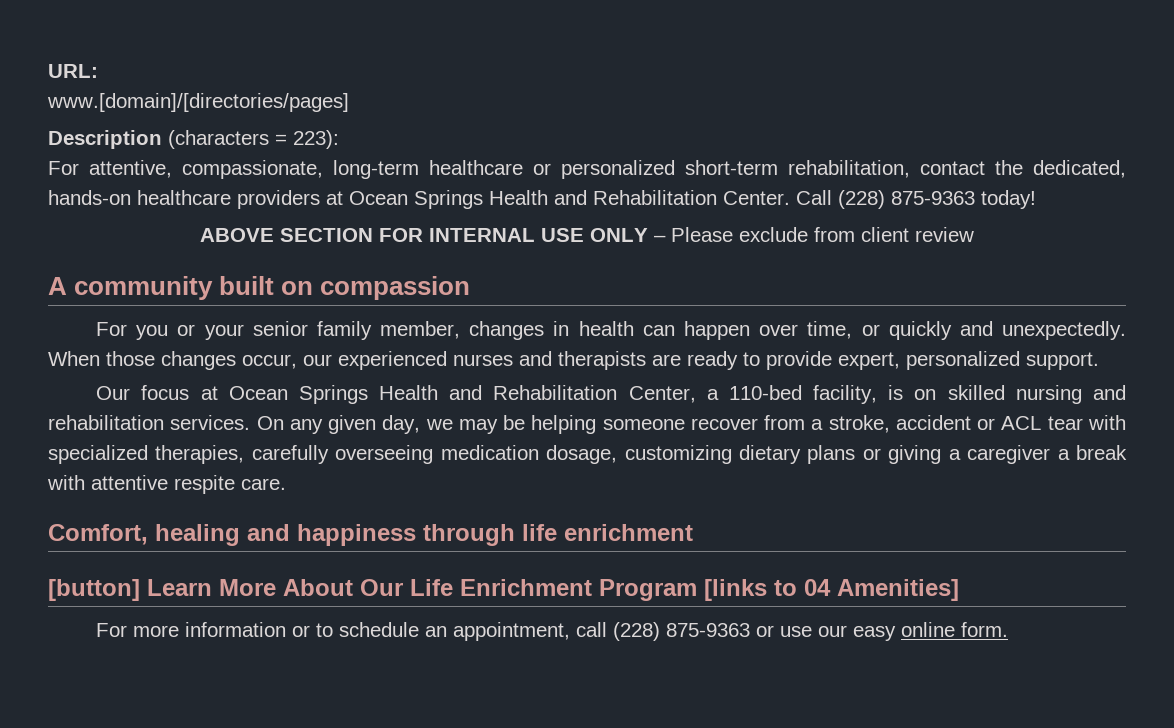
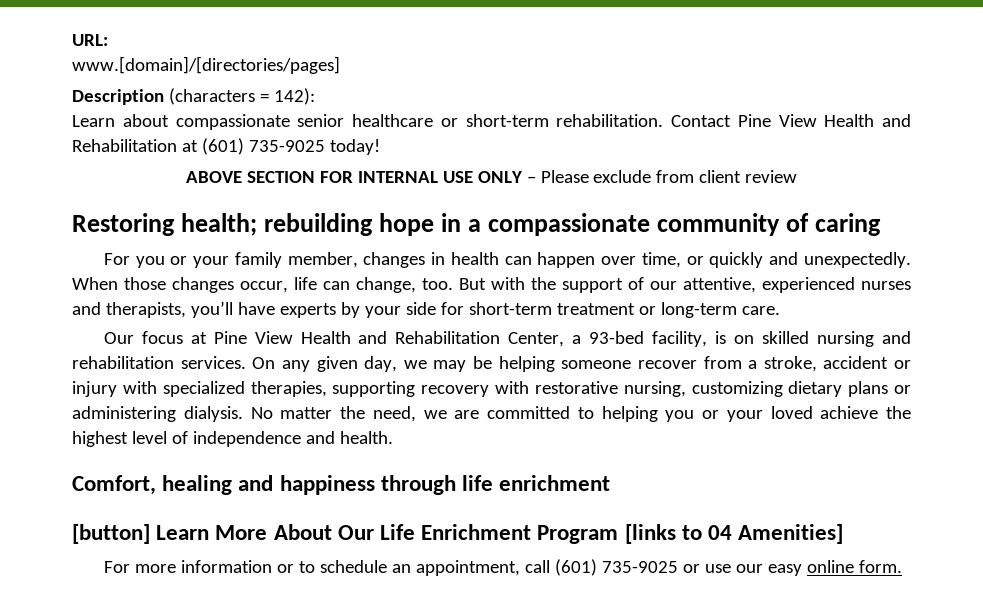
[293,130,339,149] [48,160,1126,179] [48,190,975,209] 223): // For attentive, compassionate, long-term healthcare or personalized short-term rehabilitation, contact the dedicated, hands-on healthcare providers at Ocean Springs Health and Rehabilitation Center. Call (228) 875-9363 -> [273,88,315,105] [72,114,911,130] [72,138,325,155] 142): // Learn about compassionate senior healthcare or short-term rehabilitation. Contact Pine View Health and Rehabilitation at (601) 735-9025
[48,276,471,300] A community built on compassion -> [72,213,882,236] Restoring health; rebuilding hope in a compassionate community of caring
[252,321,308,336] senior -> (230, 262) none
[303,351,1099,370] our experienced nurses and therapists are ready to provide expert, personalized support. -> [294,277,911,293] [72,301,780,318] life can change, too. But with the support of our attentive, experienced nurses and therapists, you’ll have experts by your side for short-term treatment or long-term care.
[228,385,368,404] Ocean Springs -> [213,331,293,344] Pine View
[728,385,802,400] 110-bed -> [589,331,645,344] 93-bed
[1001,416,1083,430] ACL tear -> [72,381,117,397] injury
[251,445,1128,464] [47,475,286,494] carefully overseeing medication dosage, customizing dietary plans or giving a caregiver a break with attentive respite care. -> [332,381,912,397] [72,406,911,422] [72,431,393,447] supporting recovery with restorative nursing, customizing dietary plans or administering dialysis. No matter the need, we are committed to helping you or your loved achieve the highest level of independence and health.
[613,622,751,641] (228) 875-9363 -> [554,559,678,576] (601) 735-9025

